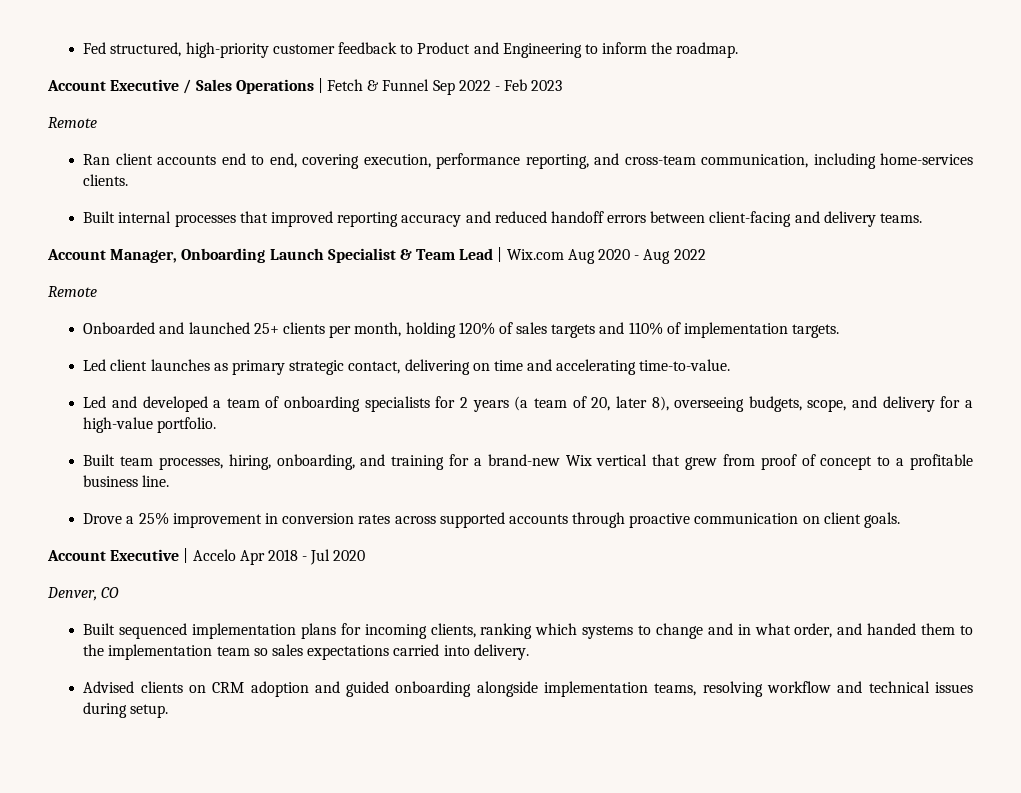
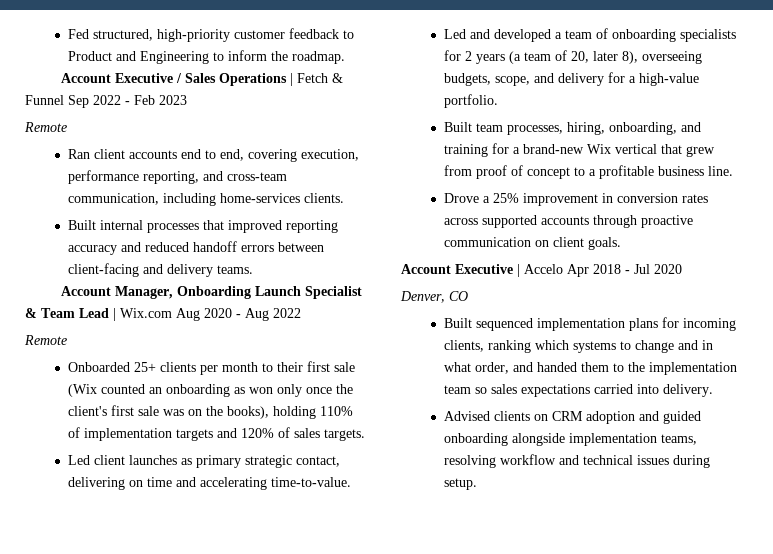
[159,322,250,334] and launched -> (130, 367) none
[354,322,789,338] month, holding 120% of sales targets and 110% of implementation -> [221,361,355,372] [67,384,353,397] [67,405,353,419] [67,427,320,441] month to their first sale (Wix counted an onboarding as won only once the client's first sale was on the books), holding 110% of implementation targets and 120% of sales

